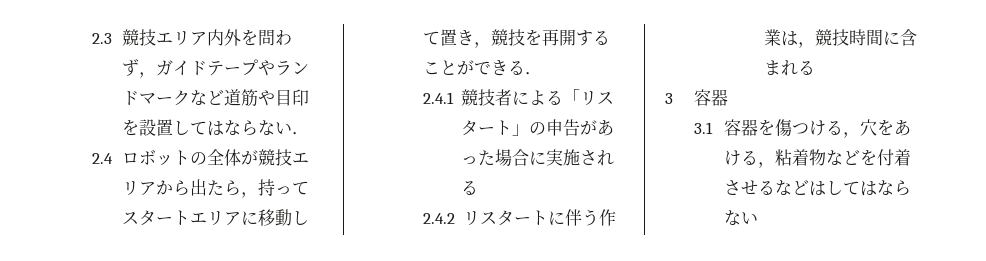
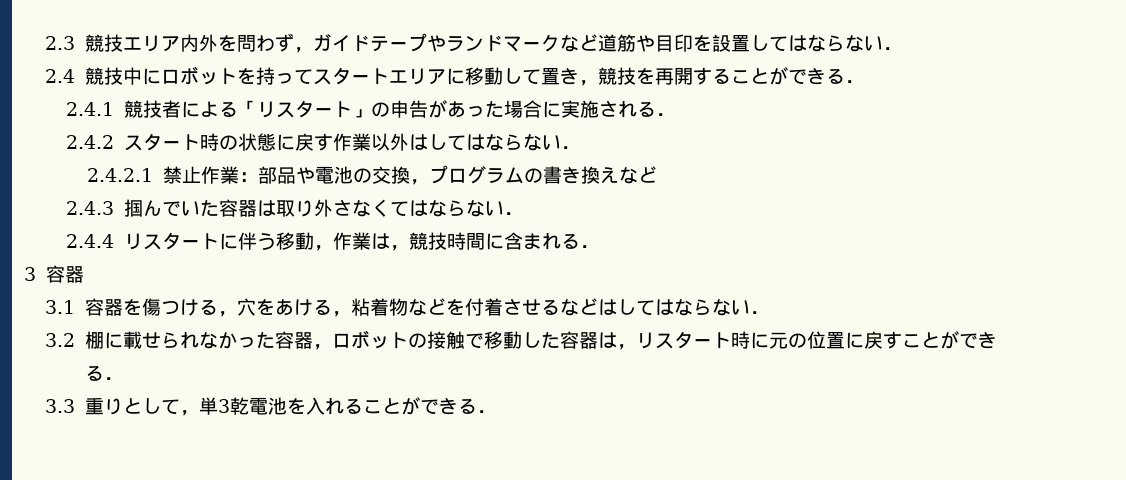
[121,149,309,166] [121,179,258,198] ロボットの全体が競技エリアから出たら， -> [84,66,256,85] 競技中にロボットを
[422,213,455,224] // 2.4.2 -> [655,113,675,116] [66,133,580,151] [87,165,657,185] [66,199,523,217] [66,234,115,248] ． // 2.4.2スタート時の状態に戻す作業以外はしてはならない． // 2.4.2.1禁止作業：部品や電池の交換，プログラムの書き換えなど // 2.4.3掴んでいた容器は取り外さなくてはならない． // 2.4.4
(600, 217) none -> [275,232,333,251] 移動，
(816, 67) none -> [579,245,599,248] ．
(758, 218) none -> [749,311,769,314] [45,330,997,350] [84,365,123,381] [45,397,496,416] ． // 3.2棚に載せられなかった容器，ロボットの接触で移動した容器は，リスタート時に元の位置に戻すことができる． // 3.3重りとして，単3乾電池を入れることができる．

